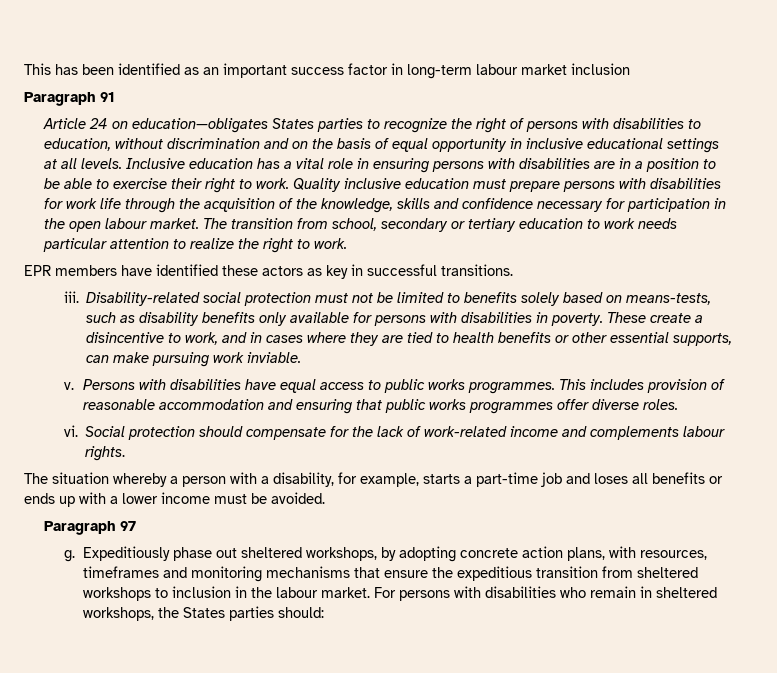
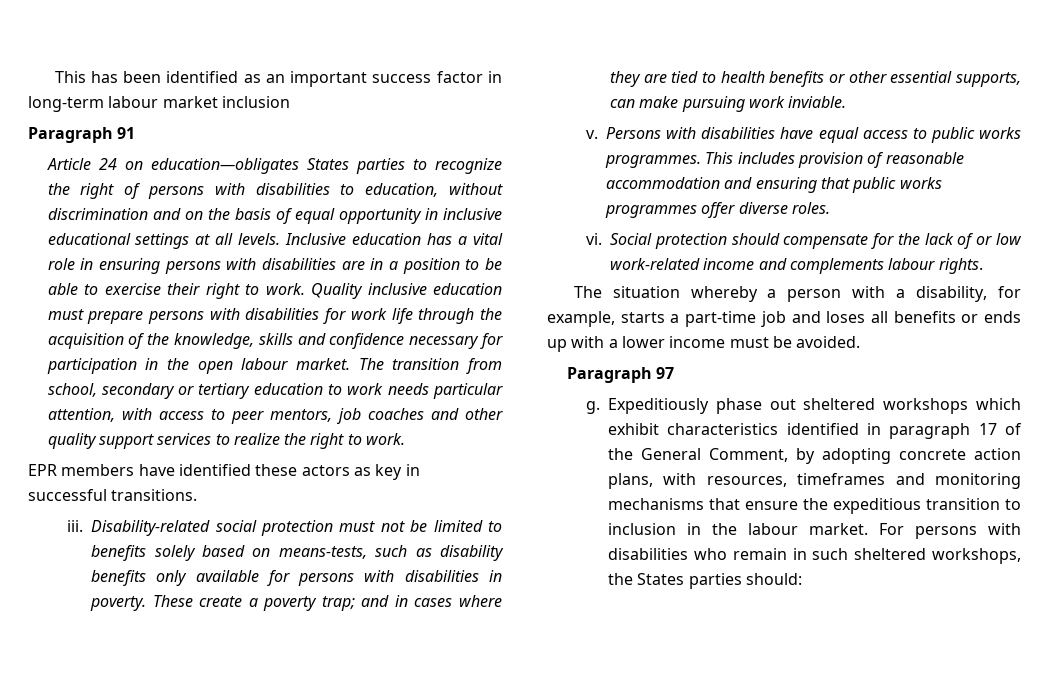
[109,238,169,249] attention -> [47,408,503,424] [47,433,212,449] attention, with access to peer mentors, job coaches and other quality support services
[85,332,218,345] disincentive to work, -> [263,596,355,611] poverty trap;
(421, 431) none -> [976,233,1023,245] or low
[306,547,378,561] workshops, -> [883,398,1022,414] [608,423,1022,439] [608,448,789,462] workshops which exhibit characteristics identified in paragraph 17 of the General Comment,
[602,566,699,578] [83,587,152,601] from sheltered workshops -> (1001, 504) none
(653, 592) none -> [812,548,849,560] such

